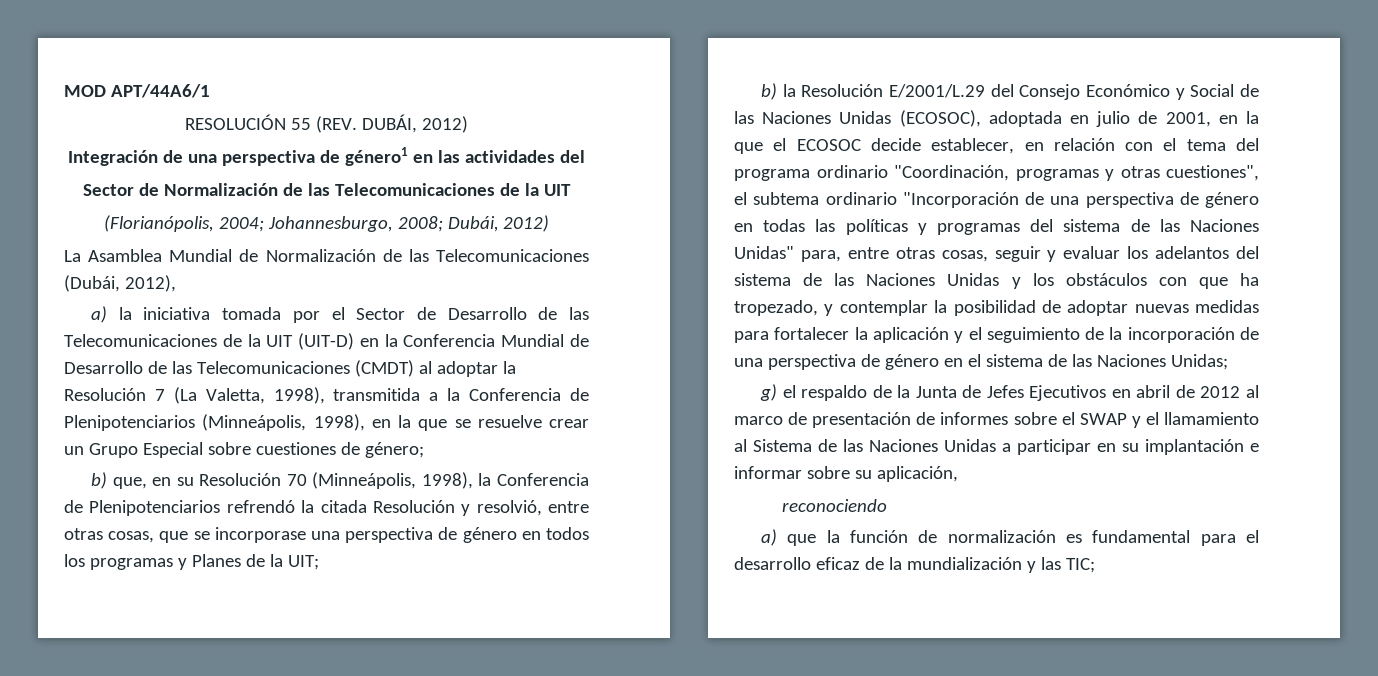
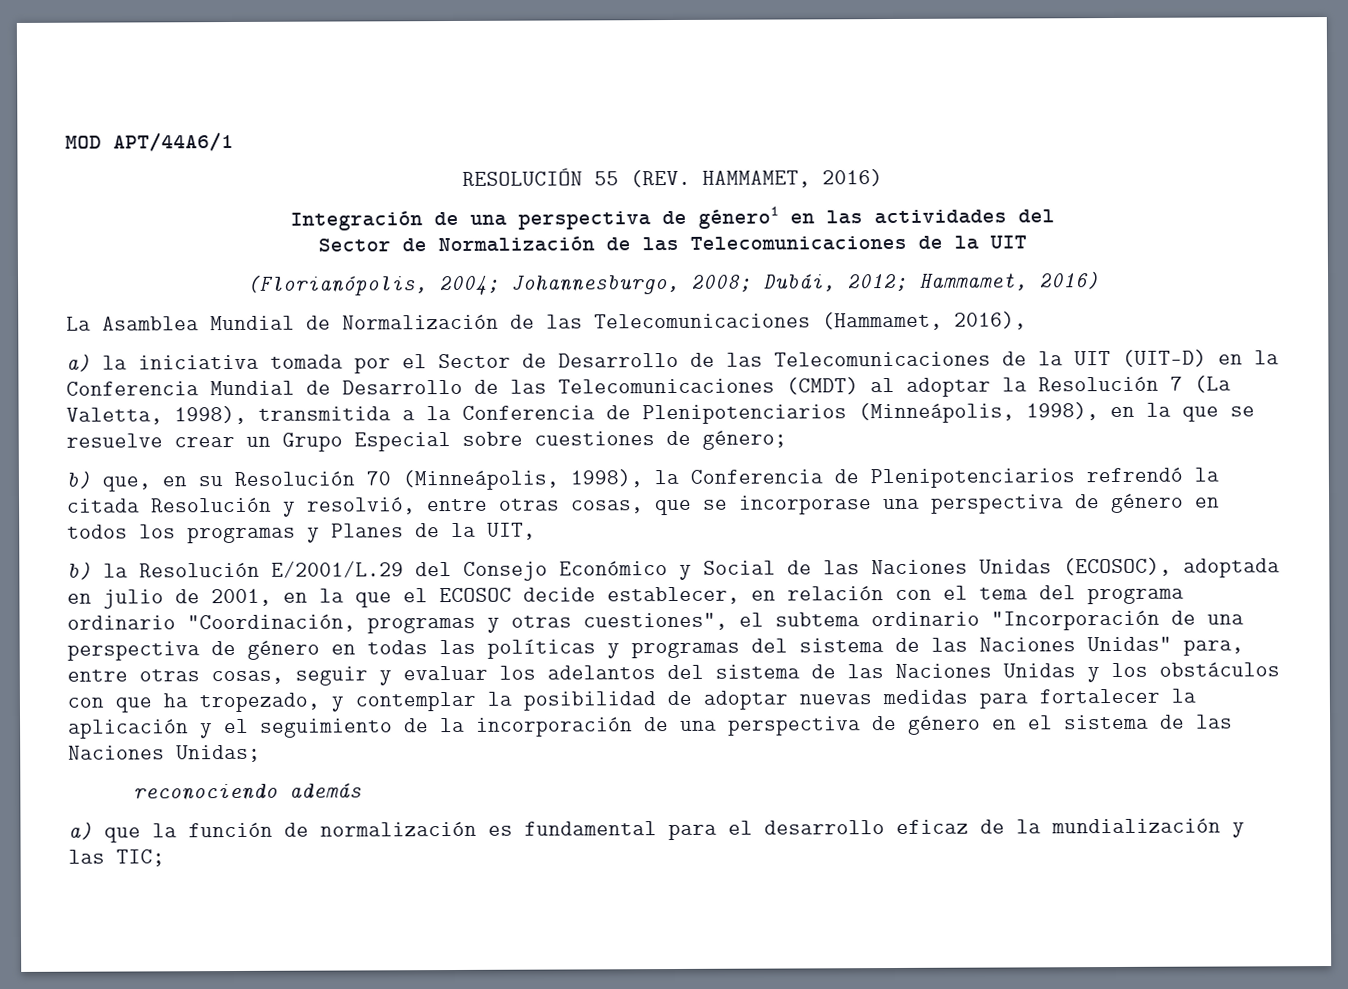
[361,114,468,133] DUBÁI, 2012) -> [702,169,883,188] HAMMAMET, 2016)
[503,215,550,232] 2012) -> [847,271,1100,293] 2012; Hammamet, 2016)
[64,275,176,292] (Dubái, 2012), -> [822,311,1027,331] (Hammamet, 2016),
[287,555,319,570] UIT; -> [487,522,536,540] UIT,
[759,384,1259,401] [734,412,1259,428] [734,439,1259,455] [734,466,958,482] // g) el respaldo de la Junta de Jefes Ejecutivos en abril de 2012 al marco de presentación de informes sobre el SWAP y el llamamiento al Sistema de las Naciones Unidas a participar en su implantación e informar sobre su aplicación, -> (261, 753) none
(887, 505) none -> [289,783,363,800] además

